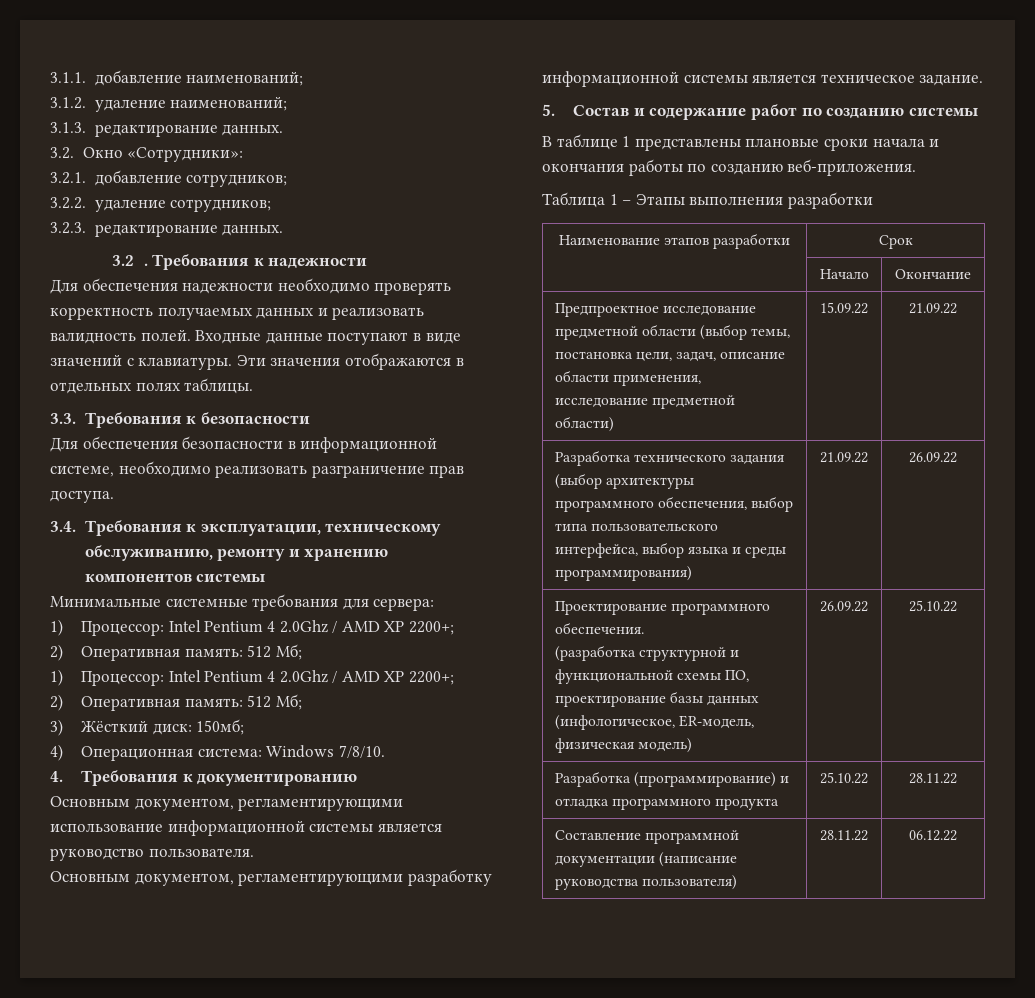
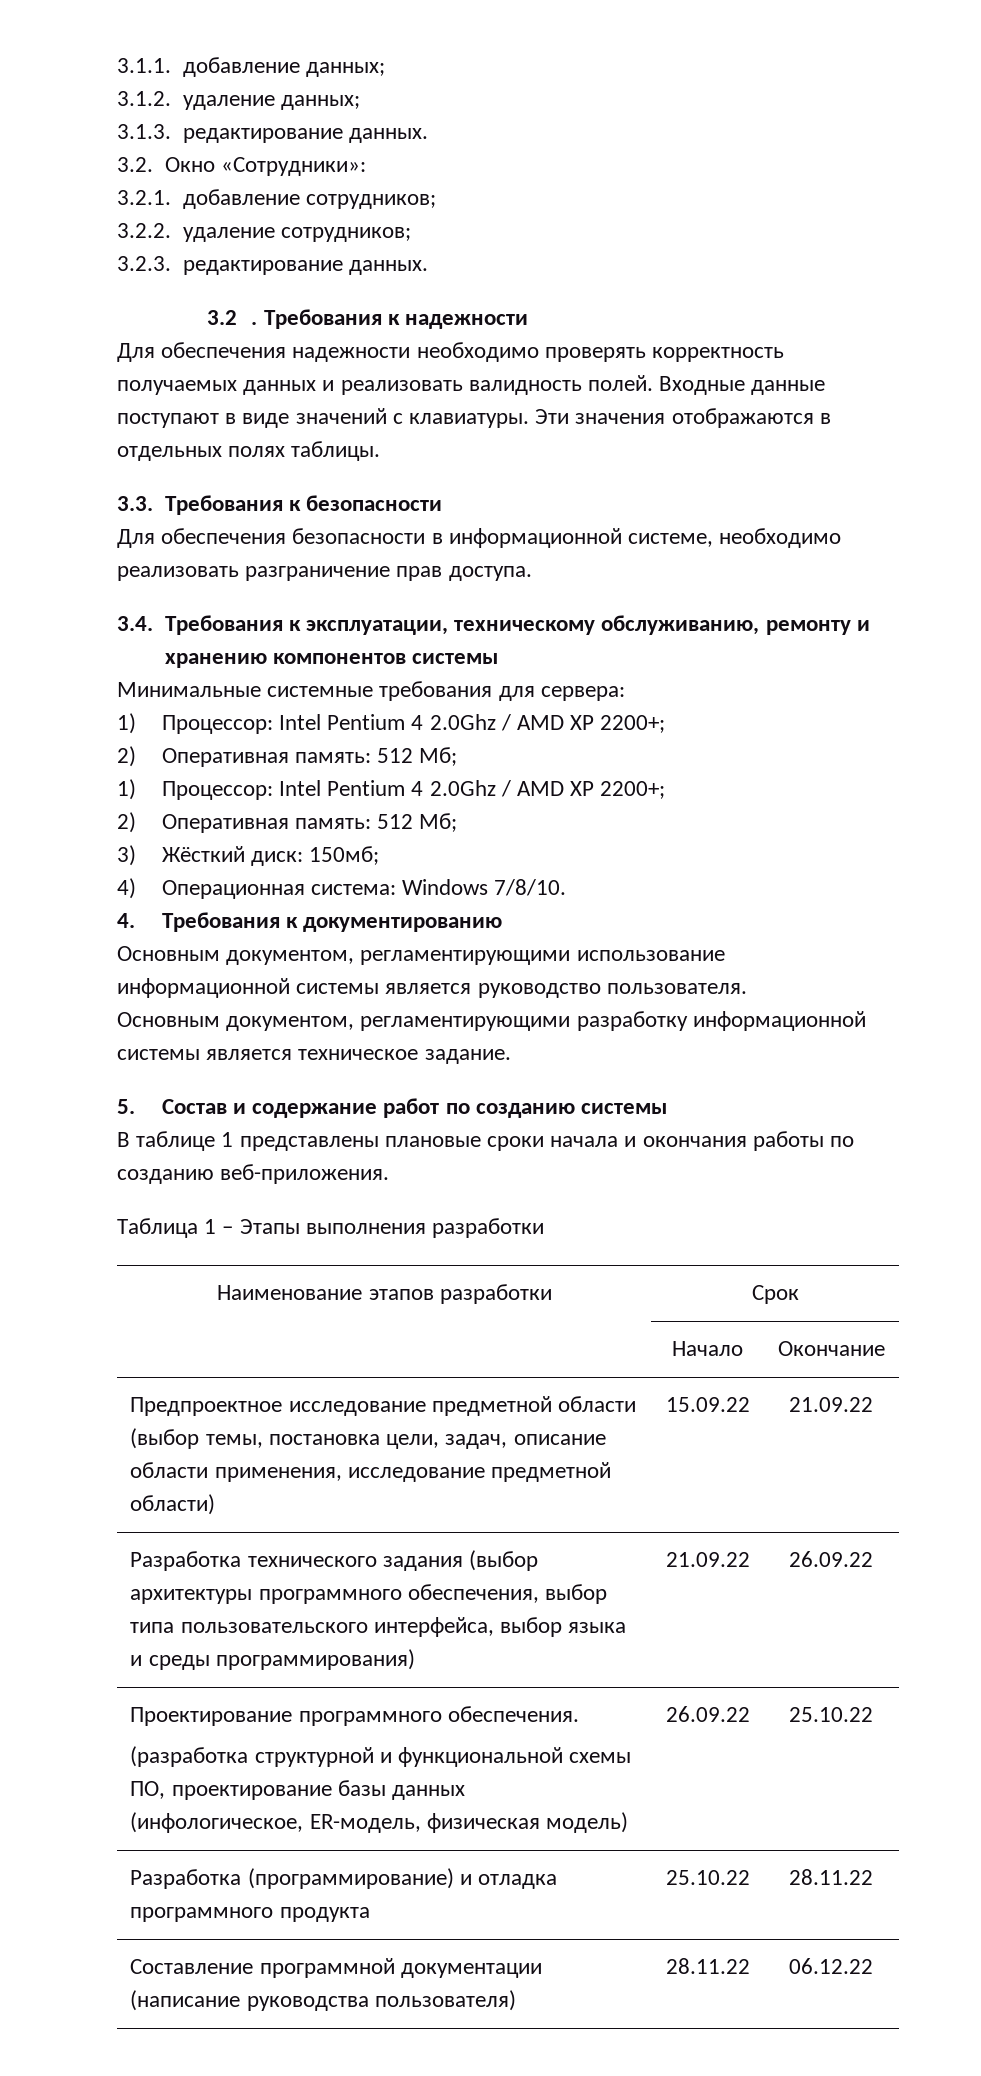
[186,71,304,86] наименований; -> [305,62,385,77] данных;
[170,96,288,111] наименований; -> [280,95,360,110] данных;

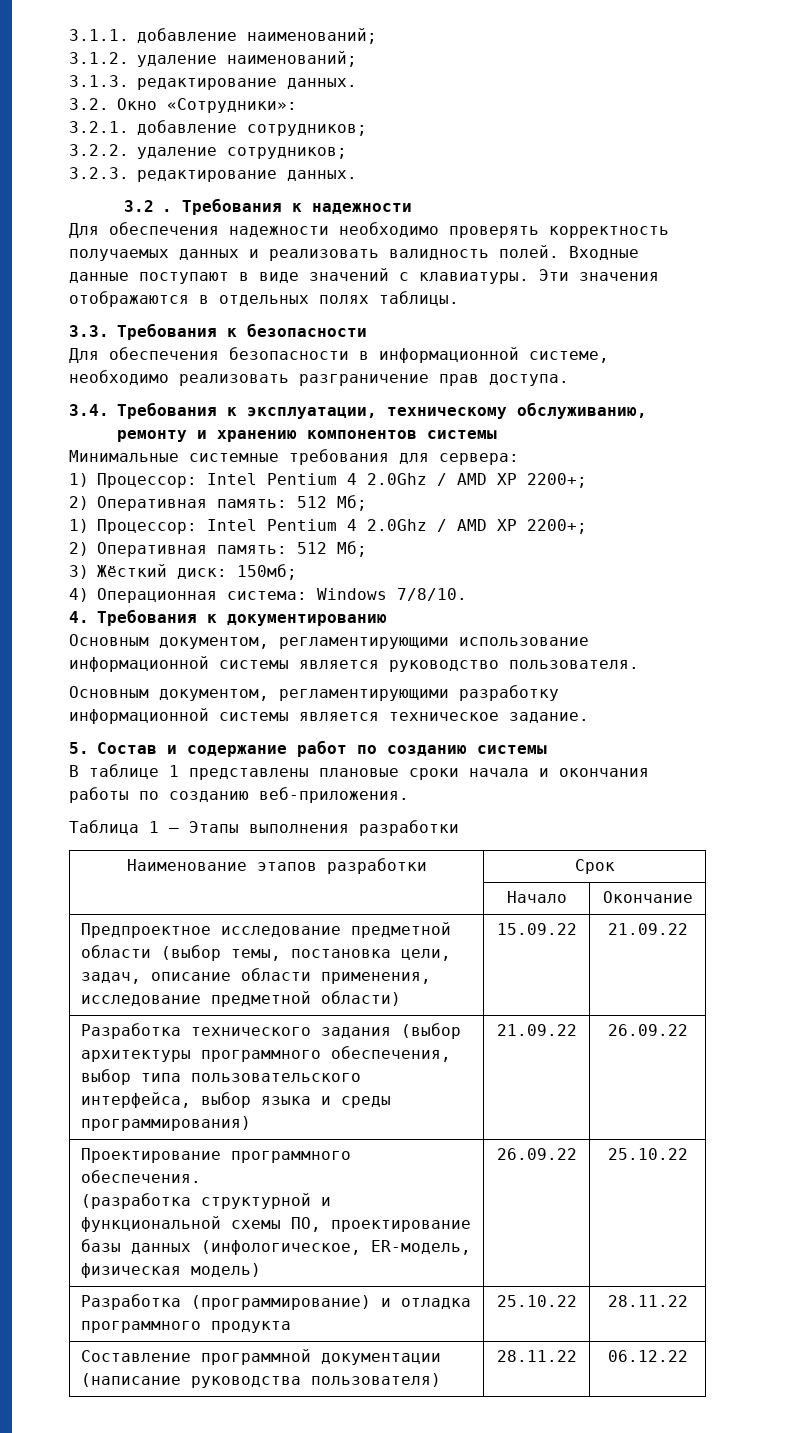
[305,62,385,77] данных; -> [247,28,377,44] наименований;
[280,95,360,110] данных; -> [227,51,357,67] наименований;

